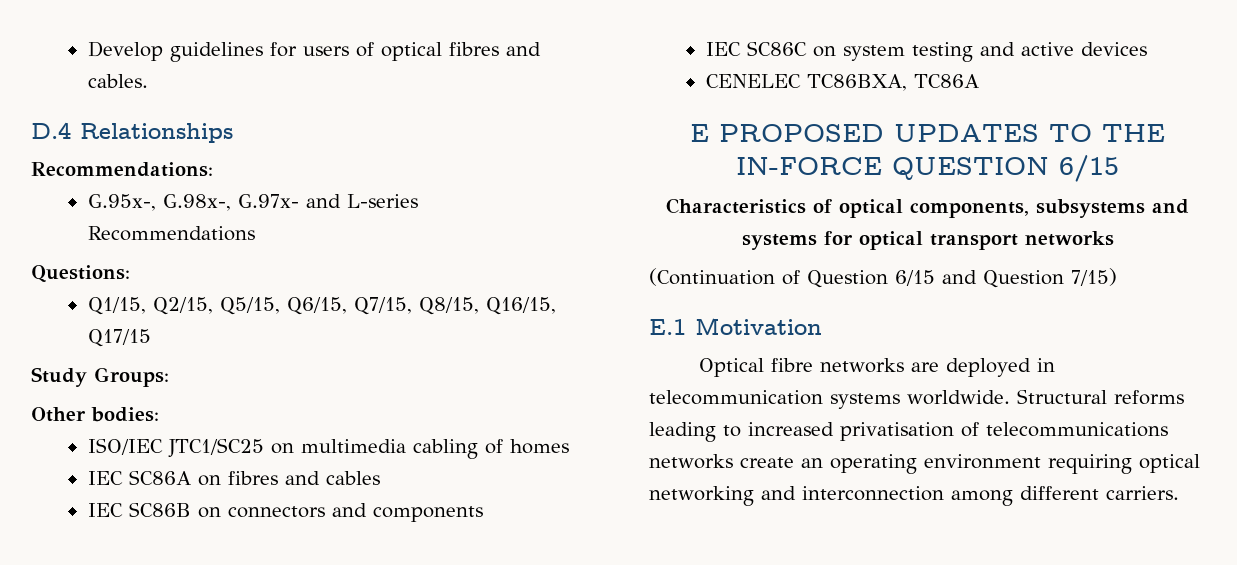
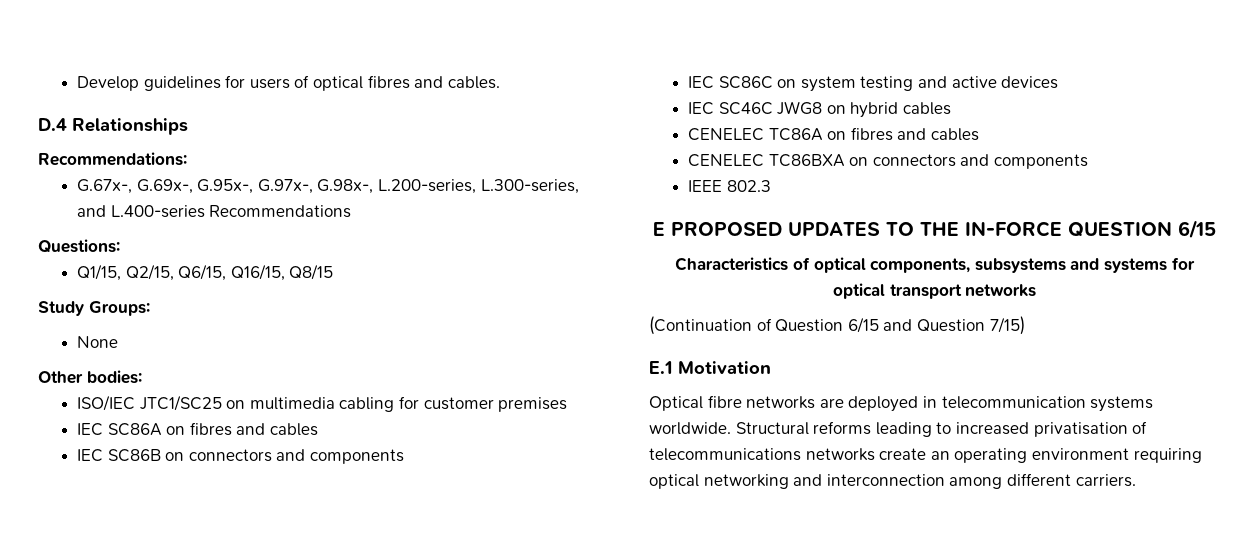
[87,194,418,211] [87,226,255,241] [31,265,130,283] [87,297,556,315] [87,329,151,347] G.95x-, G.98x-, G.97x- and L-series Recommendations // Questions: // Q1/15, Q2/15, Q5/15, Q6/15, Q7/15, Q8/15, Q16/15, Q17/15 -> [77,179,579,194] [77,205,352,218] [38,239,120,253] [77,264,334,281] G.67x-, G.69x-, G.95x-, G.97x-, G.98x-, L.200-series, L.300-series, and L.400-series Recommendations // Questions: // Q1/15, Q2/15, Q6/15, Q16/15, Q8/15
(169, 377) none -> [77,336,119,348] // None
[484,439,569,454] of homes -> [398,396,568,412] for customer premises
[705,74,907,91] // CENELEC TC86BXA, -> [688,101,951,118] [688,128,765,141] // IEC SC46C JWG8 on hybrid cables // CENELEC
(979, 81) none -> [827,127,979,141] [688,154,1088,169] [688,180,771,192] on fibres and cables // CENELEC TC86BXA on connectors and components // IEEE 802.3

